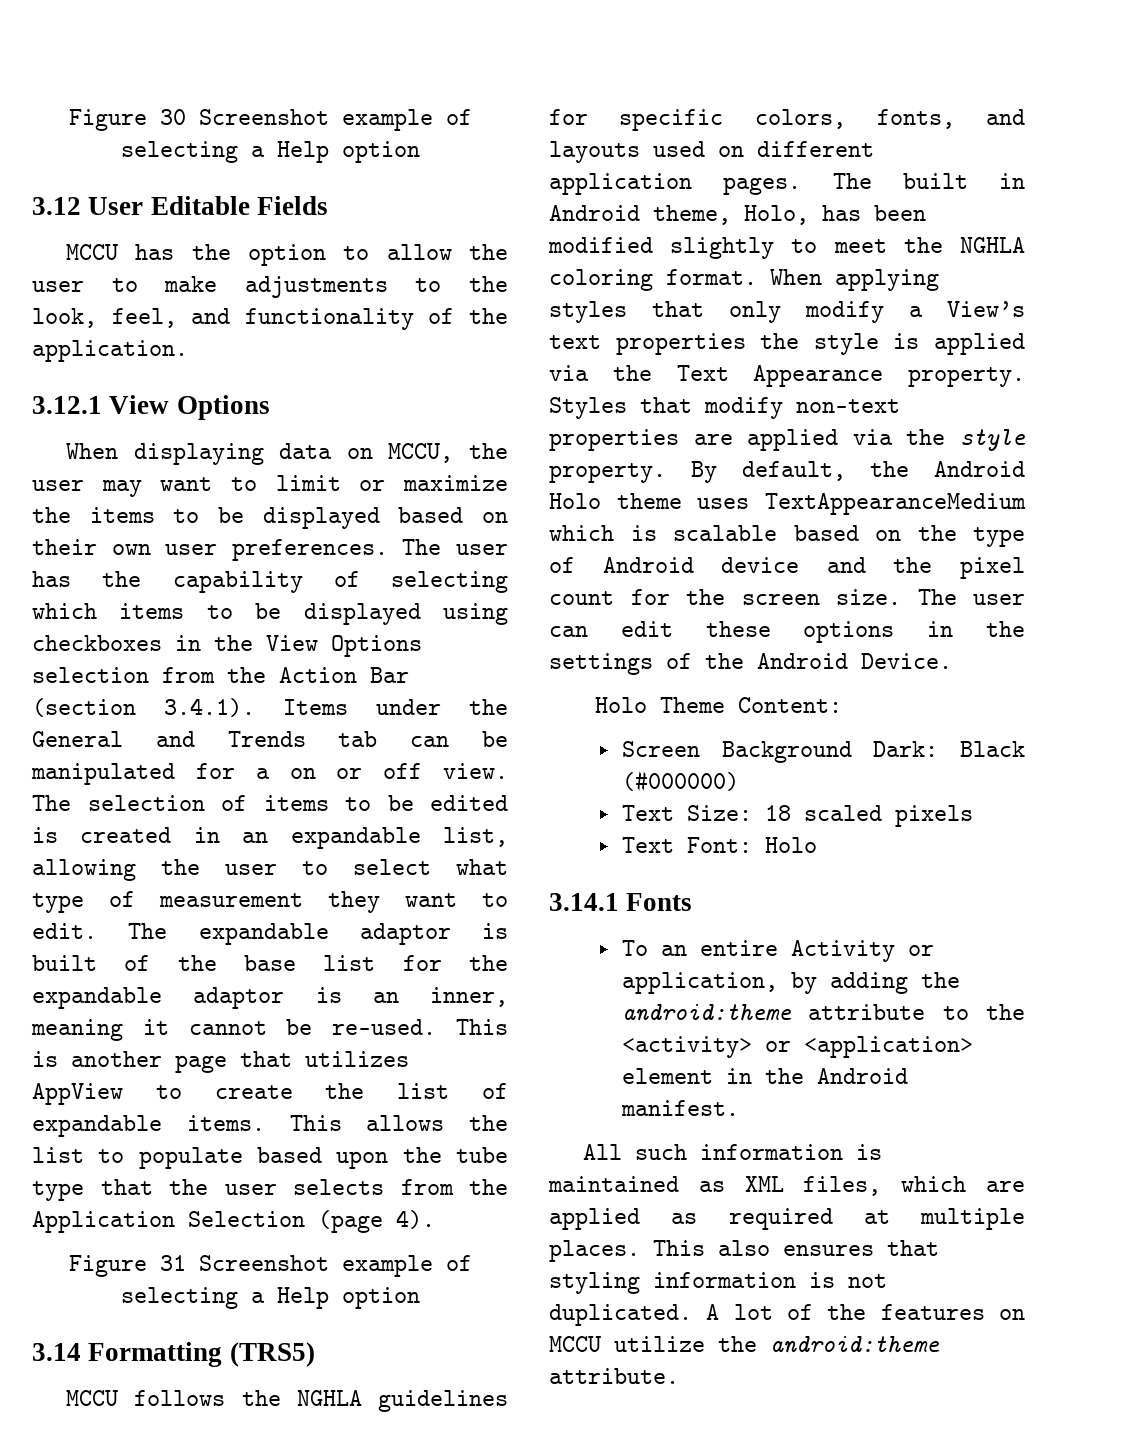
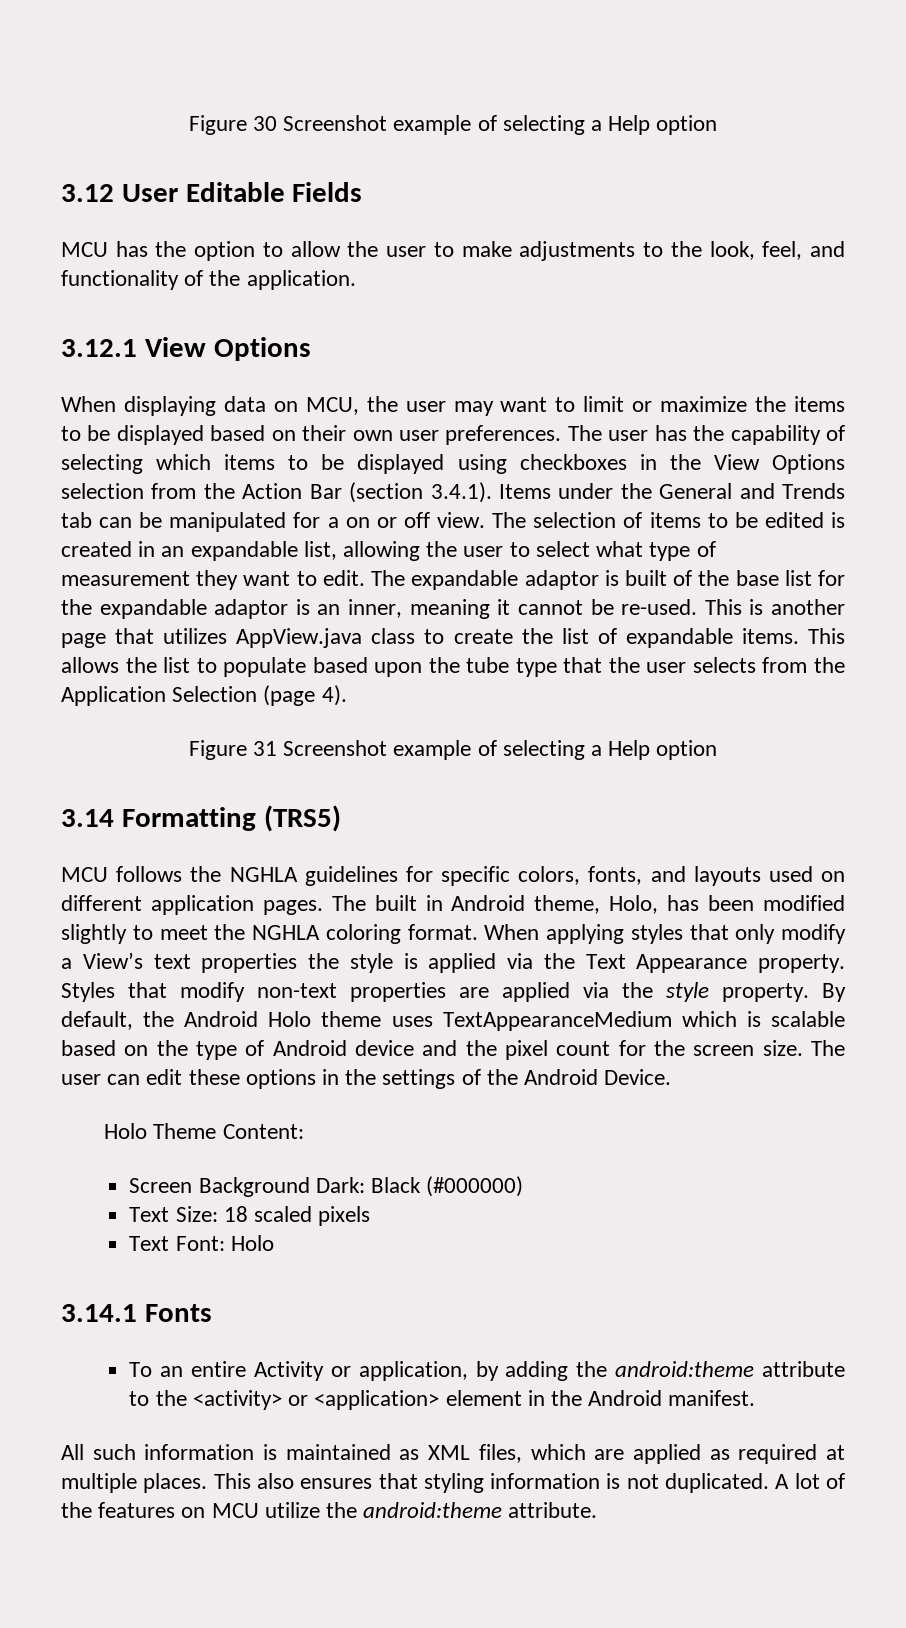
[66,244,119,260] MCCU -> [61,242,108,257] MCU
[388,443,454,463] MCCU, -> [305,397,359,415] MCU,
[32,1083,123,1105] AppView -> [236,628,416,648] AppView.java class
[66,1390,119,1406] MCCU -> [61,867,108,882] MCU
[549,1336,601,1352] MCCU -> [211,1503,259,1518] MCU

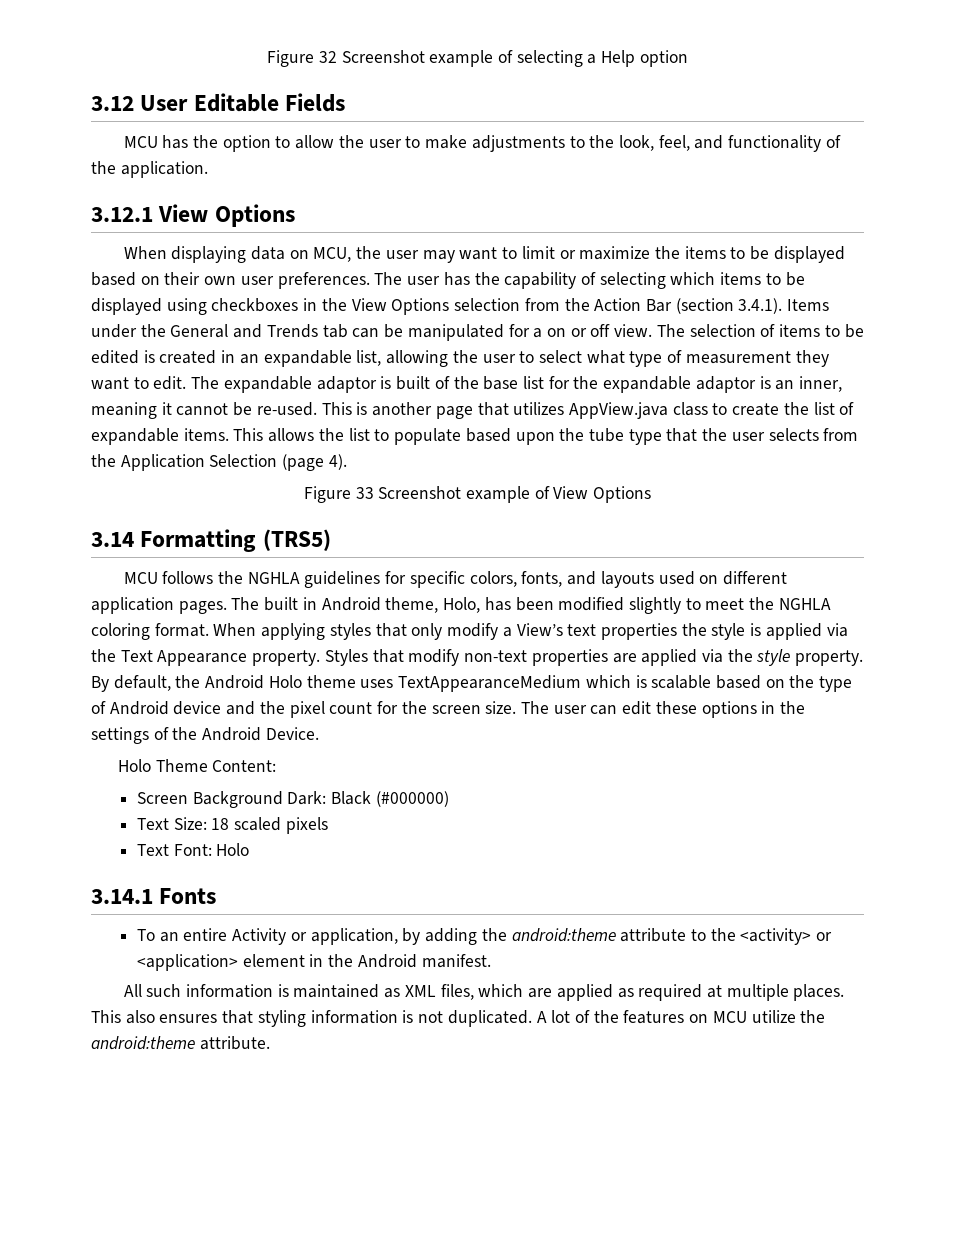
[188,115,277,135] Figure 30 -> [267,50,337,67] Figure 32
[252,740,718,760] 31 Screenshot example of selecting a Help option -> [355,486,652,503] 33 Screenshot example of View Options

